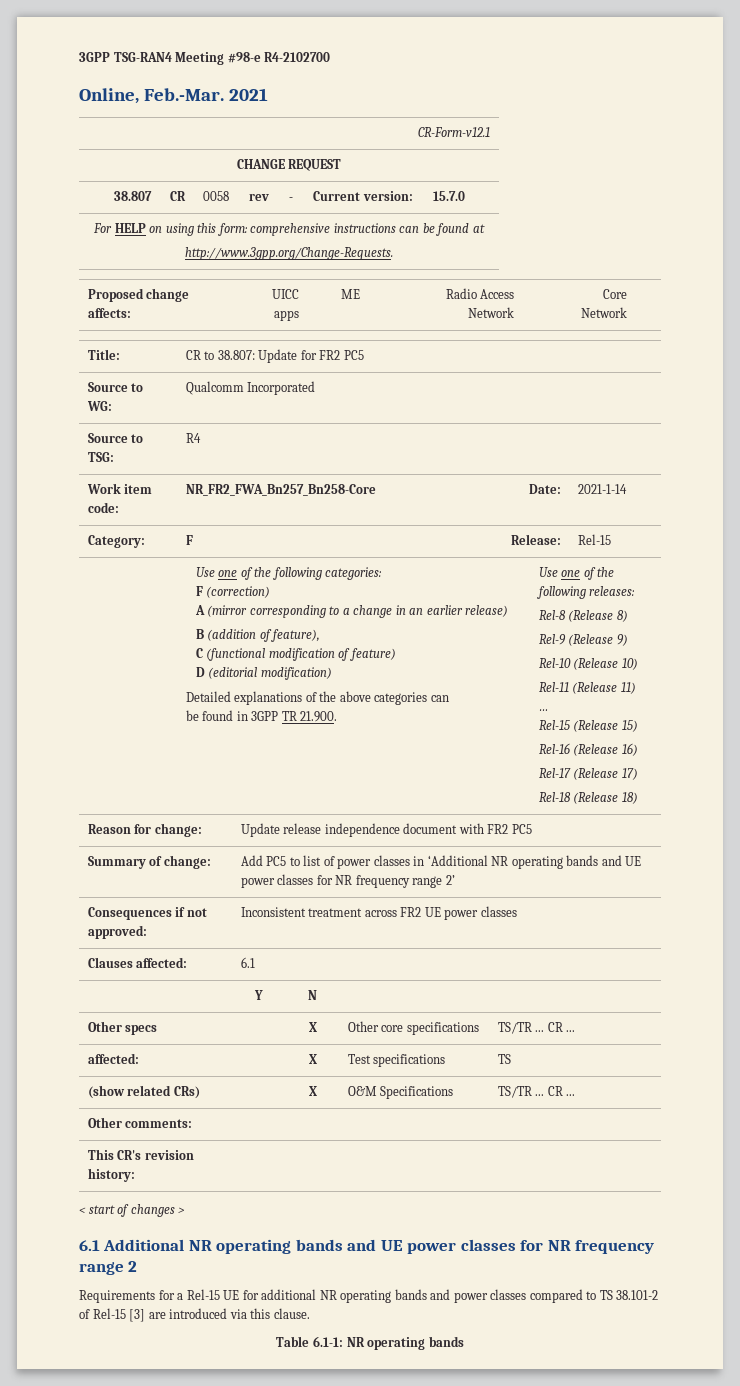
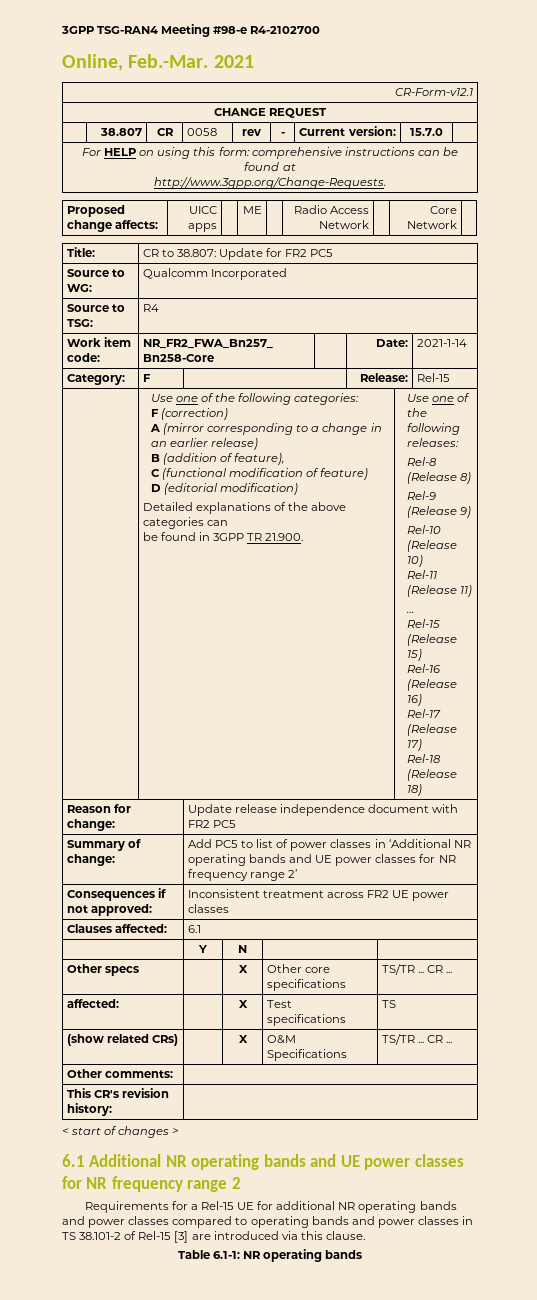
(597, 1295) none -> [250,1216,474,1228] operating bands and power classes in

